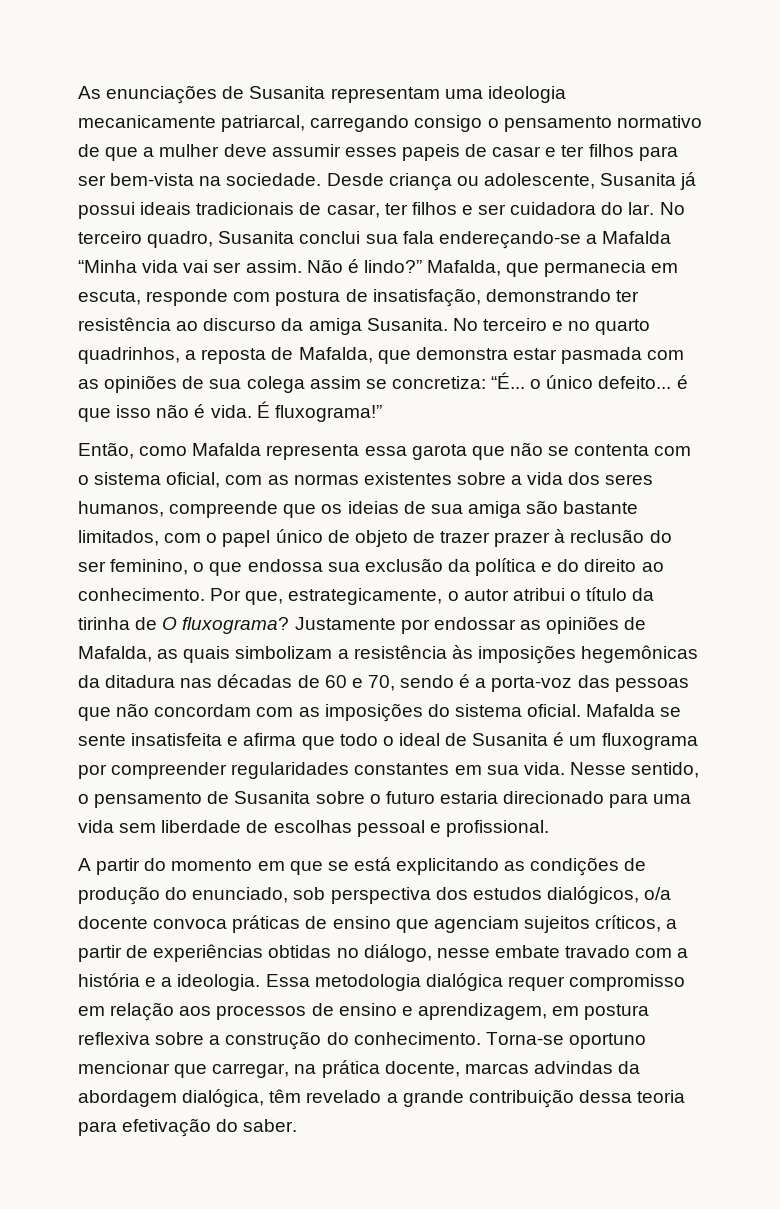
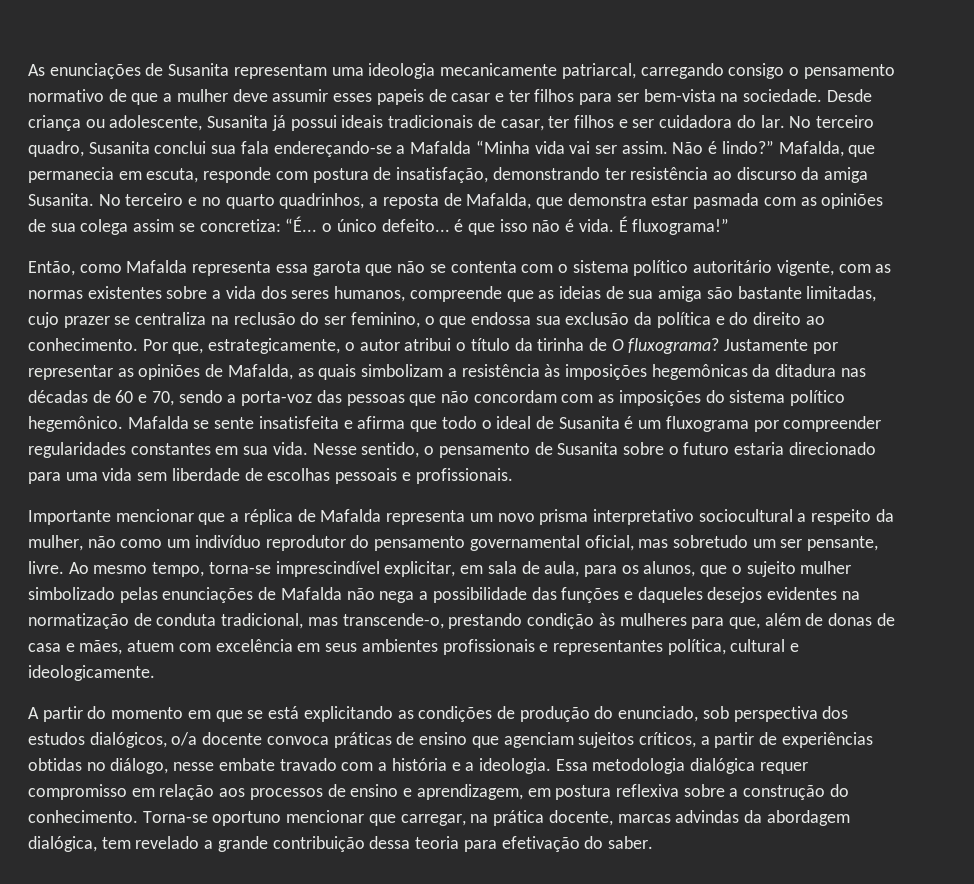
[166,472,221,488] oficial, -> [633,260,834,276] político autoritário vigente,
[321,504,343,514] os -> [538,290,555,299] as
[78,529,566,547] limitados, com o papel único de objeto de trazer prazer à -> [806,286,877,302] [28,312,229,328] limitadas, cujo prazer se centraliza na
[433,617,516,630] endossar -> [28,365,113,380] representar
[459,674,471,688] é -> (223, 396) none
[527,704,582,717] oficial. -> [790,390,846,406] [28,416,123,432] político hegemônico.
[356,820,549,837] pessoal e profissional. -> [335,468,513,484] [28,509,894,525] [28,535,879,551] [28,561,852,577] [28,587,860,603] [28,613,895,629] [28,639,800,655] [28,665,155,681] pessoais e profissionais. // Importante mencionar que a réplica de Mafalda representa um novo prisma interpretativo sociocultural a respeito da mulher, não como um indivíduo reprodutor do pensamento governamental oficial, mas sobretudo um ser pensante, livre. Ao mesmo tempo, torna-se imprescindível explicitar, em sala de aula, para os alunos, que o sujeito mulher simbolizado pelas enunciações de Mafalda não nega a possibilidade das funções e daqueles desejos evidentes na normatização de conduta tradicional, mas transcende-o, prestando condição às mulheres para que, além de donas de casa e mães, atuem com excelência em seus ambientes profissionais e representantes política, cultural e ideologicamente.
[269,1089,302,1103] têm -> [101,837,131,849] tem

